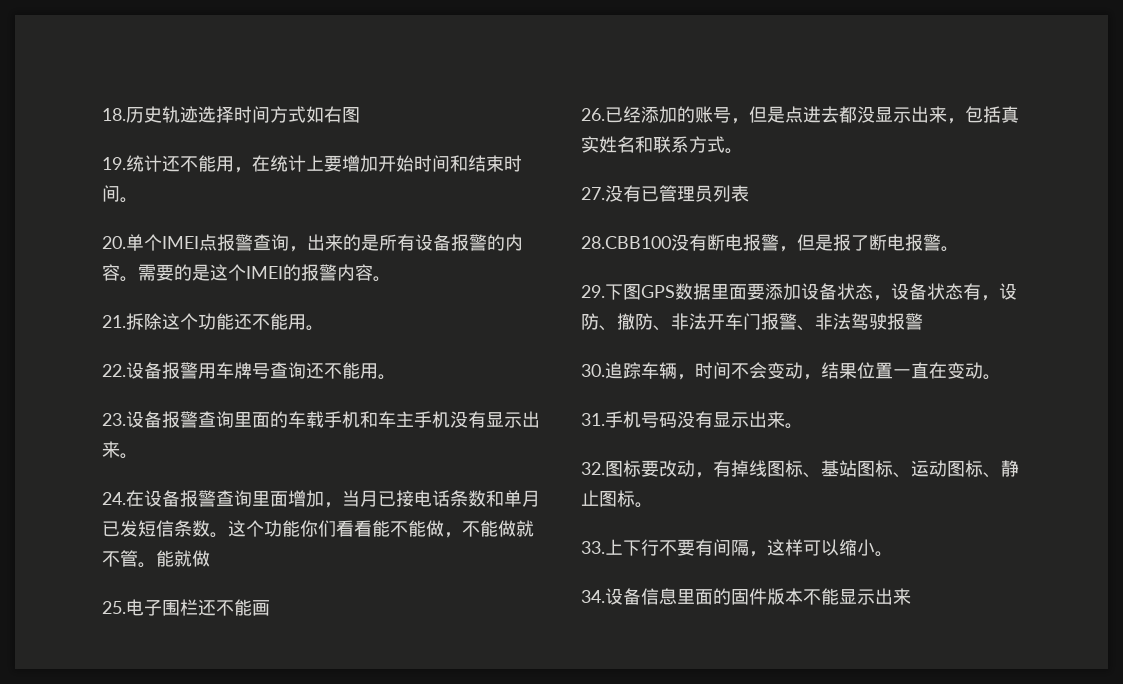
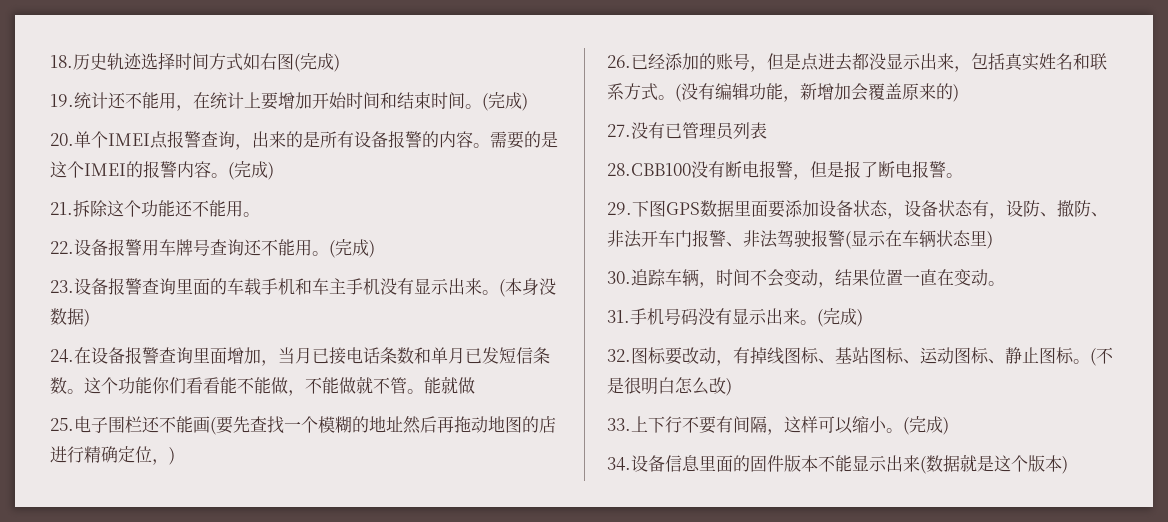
(360, 115) none -> [294,53,340,72] (完成)
(138, 200) none -> [482,92,528,111] (完成)
(391, 279) none -> [228,161,274,180] (完成)
(396, 377) none -> [329,239,375,258] (完成)
(138, 456) none -> [499,278,556,297] [50,308,90,327] (本身没数据)
(270, 608) none -> [210,416,556,435] [50,446,175,465] (要先查找一个模糊的地址然后再拖动地图的店进行精确定位，)
(743, 151) none -> [675,83,959,102] (没有编辑功能，新增加会覆盖原来的)
(923, 321) none -> [845,230,993,249] (显示在车辆状态里)
(803, 426) none -> [817,308,863,327] (完成)
(653, 505) none -> [1090,347,1113,366] [607,377,732,396] (不是很明白怎么改)
(893, 554) none -> [903,416,949,435] (完成)
(911, 596) none -> [920,454,1068,474] (数据就是这个版本)

